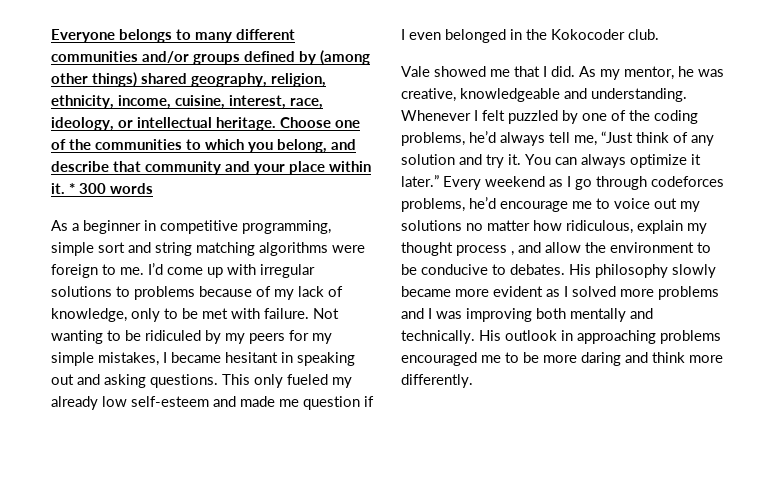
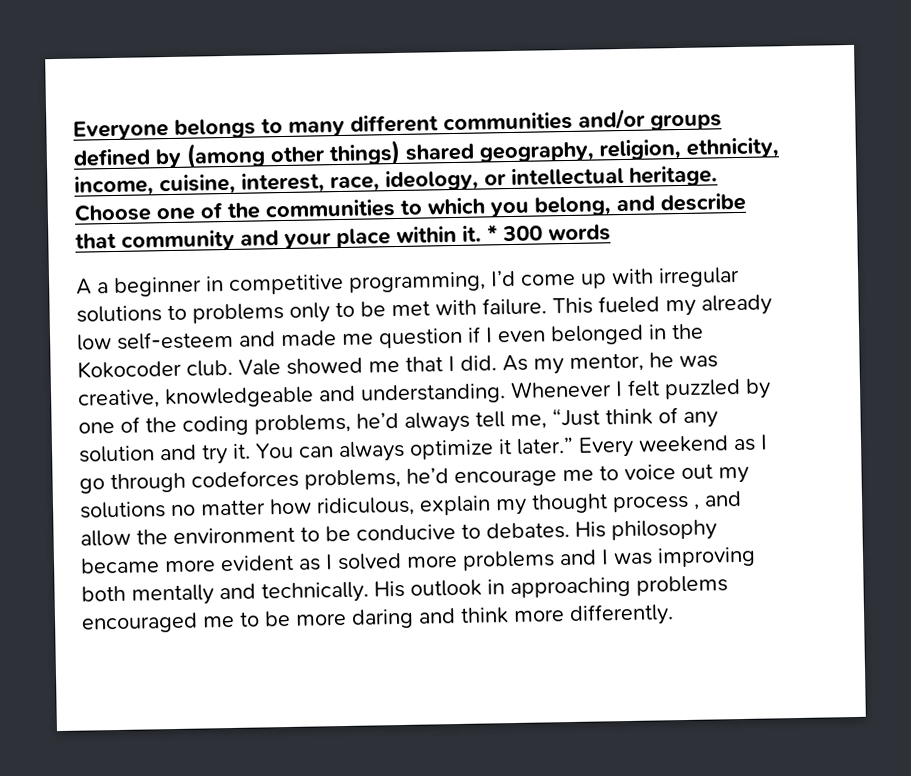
[51,220,68,231] As -> [76,278,92,295] A
[51,242,365,256] [51,264,144,278] simple sort and string matching algorithms were foreign to me. -> (486, 282) none
[199,286,343,300] [51,308,127,322] because of my lack of knowledge, -> (284, 313) none
[313,308,339,319] [51,330,332,344] [51,352,355,366] [51,374,283,388] Not wanting to be ridiculed by my peers for my simple mistakes, I became hesitant in speaking out and asking questions. This only -> [552,297,593,315] This
(659, 34) // -> (233, 368) none
[672,264,716,278] slowly -> (717, 530) none

